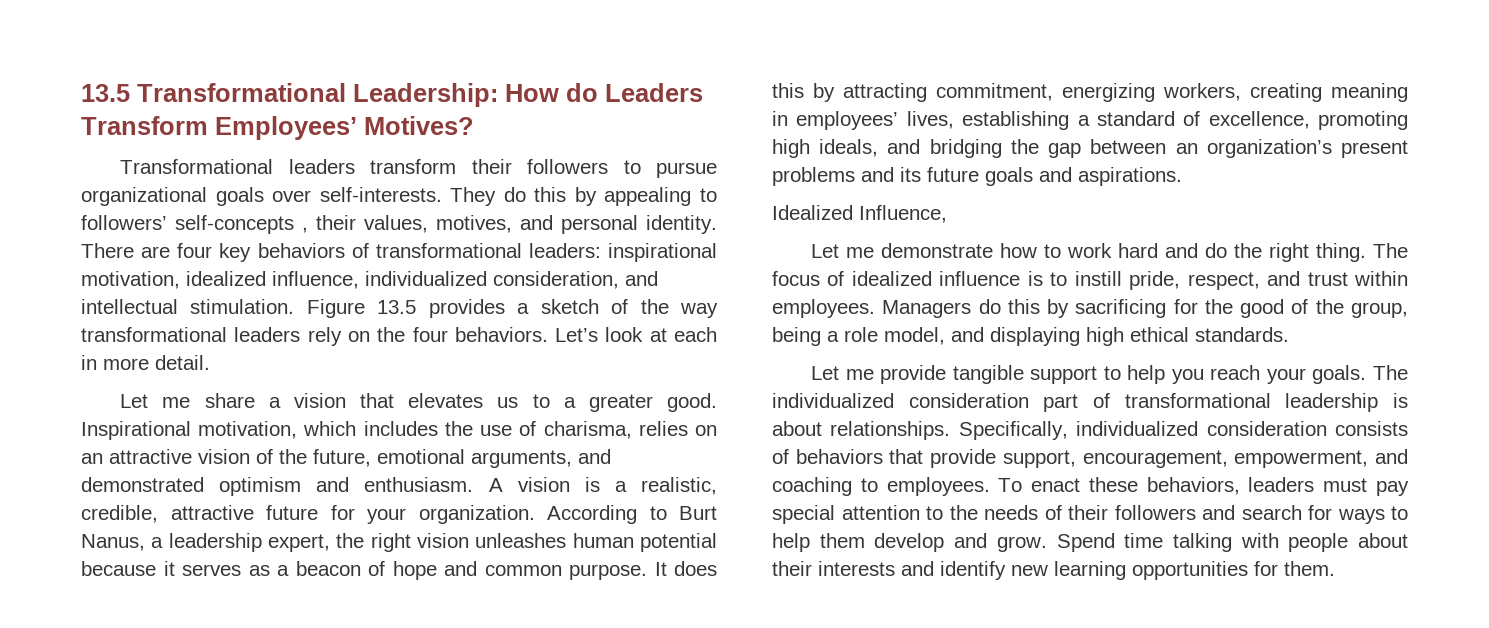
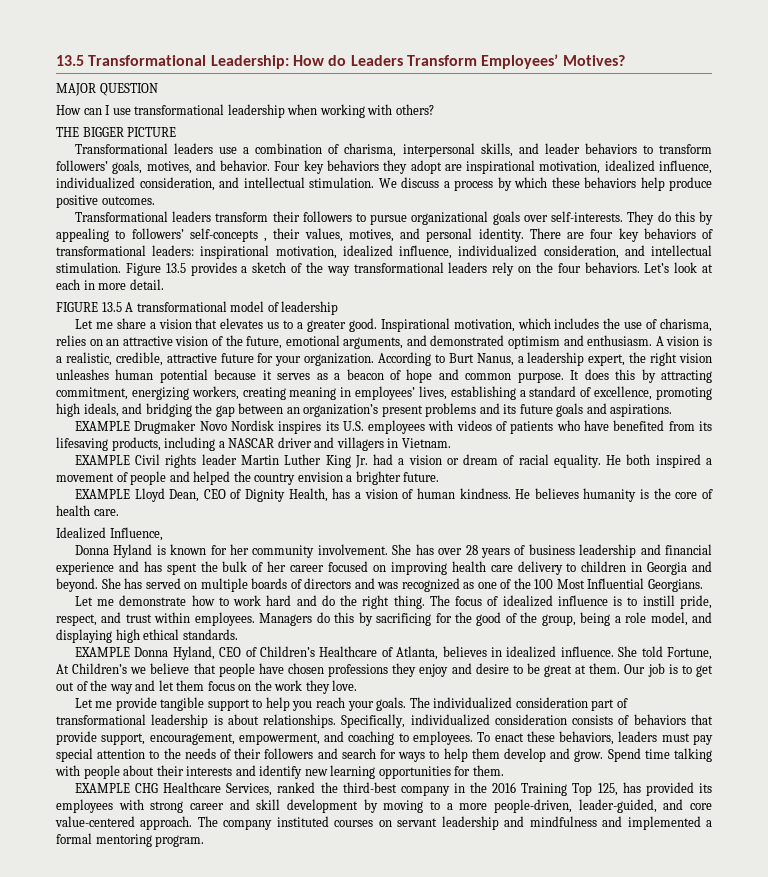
(474, 125) none -> [56,83,158,96] [56,104,434,118] [56,127,177,137] [74,143,712,157] [56,160,712,174] [56,177,712,191] [56,195,155,208] // MAJOR QUESTION // How can I use transformational leadership when working with others? // THE BIGGER PICTURE // Transformational leaders use a combination of charisma, interpersonal skills, and leader behaviors to transform followers’ goals, motives, and behavior. Four key behaviors they adopt are inspirational motivation, idealized influence, individualized consideration, and intellectual stimulation. We discuss a process by which these behaviors help produce positive outcomes.
(210, 362) none -> [56,301,339,315] // FIGURE 13.5 A transformational model of leadership
[772,205,947,223] Idealized Influence, -> [74,420,712,434] [56,437,451,451] [74,454,712,468] [56,471,440,485] [74,488,714,502] [56,505,119,516] [56,527,163,541] [74,544,712,558] [56,561,713,575] [56,578,703,592] EXAMPLE Drugmaker Novo Nordisk inspires its U.S. employees with videos of patients who have benefited from its lifesaving products, including a NASCAR driver and villagers in Vietnam. // EXAMPLE Civil rights leader Martin Luther King Jr. had a vision or dream of racial equality. He both inspired a movement of people and helped the country envision a brighter future. // EXAMPLE Lloyd Dean, CEO of Dignity Health, has a vision of human kindness. He believes humanity is the core of health care. // Idealized Influence, // Donna Hyland is known for her community involvement. She has over 28 years of business leadership and financial experience and has spent the bulk of her career focused on improving health care delivery to children in Georgia and beyond. She has served on multiple boards of directors and was recognized as one of the 100 Most Influential Georgians.
(1289, 334) none -> [74,646,713,660] [56,663,713,677] [56,680,358,694] // EXAMPLE Donna Hyland, CEO of Children’s Healthcare of Atlanta, believes in idealized influence. She told Fortune, At Children’s we believe that people have chosen professions they enjoy and desire to be great at them. Our job is to get out of the way and let them focus on the work they love.
(1335, 568) none -> [74,782,712,796] [56,799,712,813] [55,816,712,830] [56,833,205,847] // EXAMPLE CHG Healthcare Services, ranked the third-best company in the 2016 Training Top 125, has provided its employees with strong career and skill development by moving to a more people-driven, leader-guided, and core value-centered approach. The company instituted courses on servant leadership and mindfulness and implemented a formal mentoring program.

